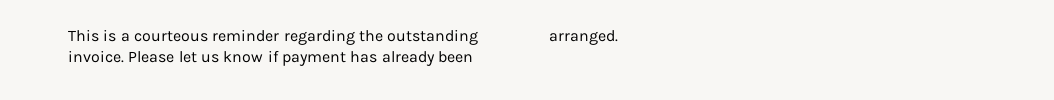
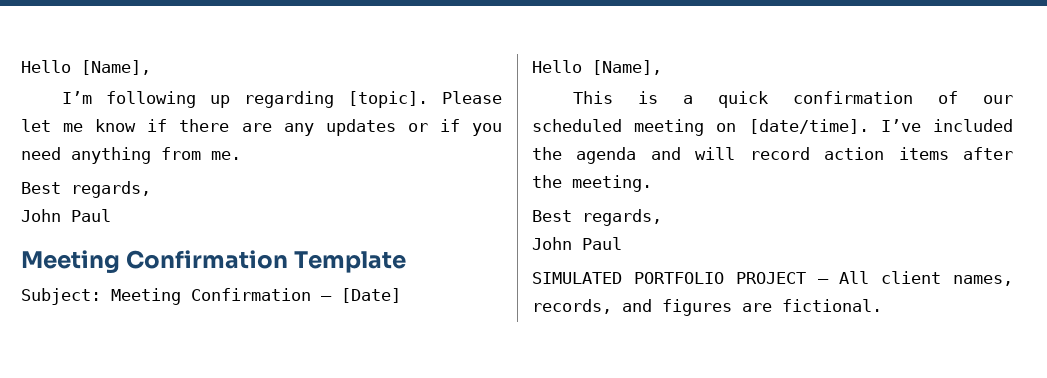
[68,29,479,45] [68,50,473,66] [549,30,618,45] This is a courteous reminder regarding the outstanding invoice. Please let us know if payment has already been arranged. -> [21,60,151,75] [62,91,502,108] [21,119,503,136] [21,147,241,164] [21,181,151,198] [21,209,111,222] [21,250,407,274] [21,288,401,305] [532,60,662,75] [573,91,1013,108] [532,119,1013,136] [532,147,1013,164] [532,175,652,192] [532,209,662,226] [532,237,622,250] [532,271,1013,286] [532,299,882,316] Hello [Name], // I’m following up regarding [topic]. Please let me know if there are any updates or if you need anything from me. // Best regards, // John Paul // Meeting Confirmation Template // Subject: Meeting Confirmation — [Date] // Hello [Name], // This is a quick confirmation of our scheduled meeting on [date/time]. I’ve included the agenda and will record action items after the meeting. // Best regards, // John Paul // SIMULATED PORTFOLIO PROJECT — All client names, records, and figures are fictional.

